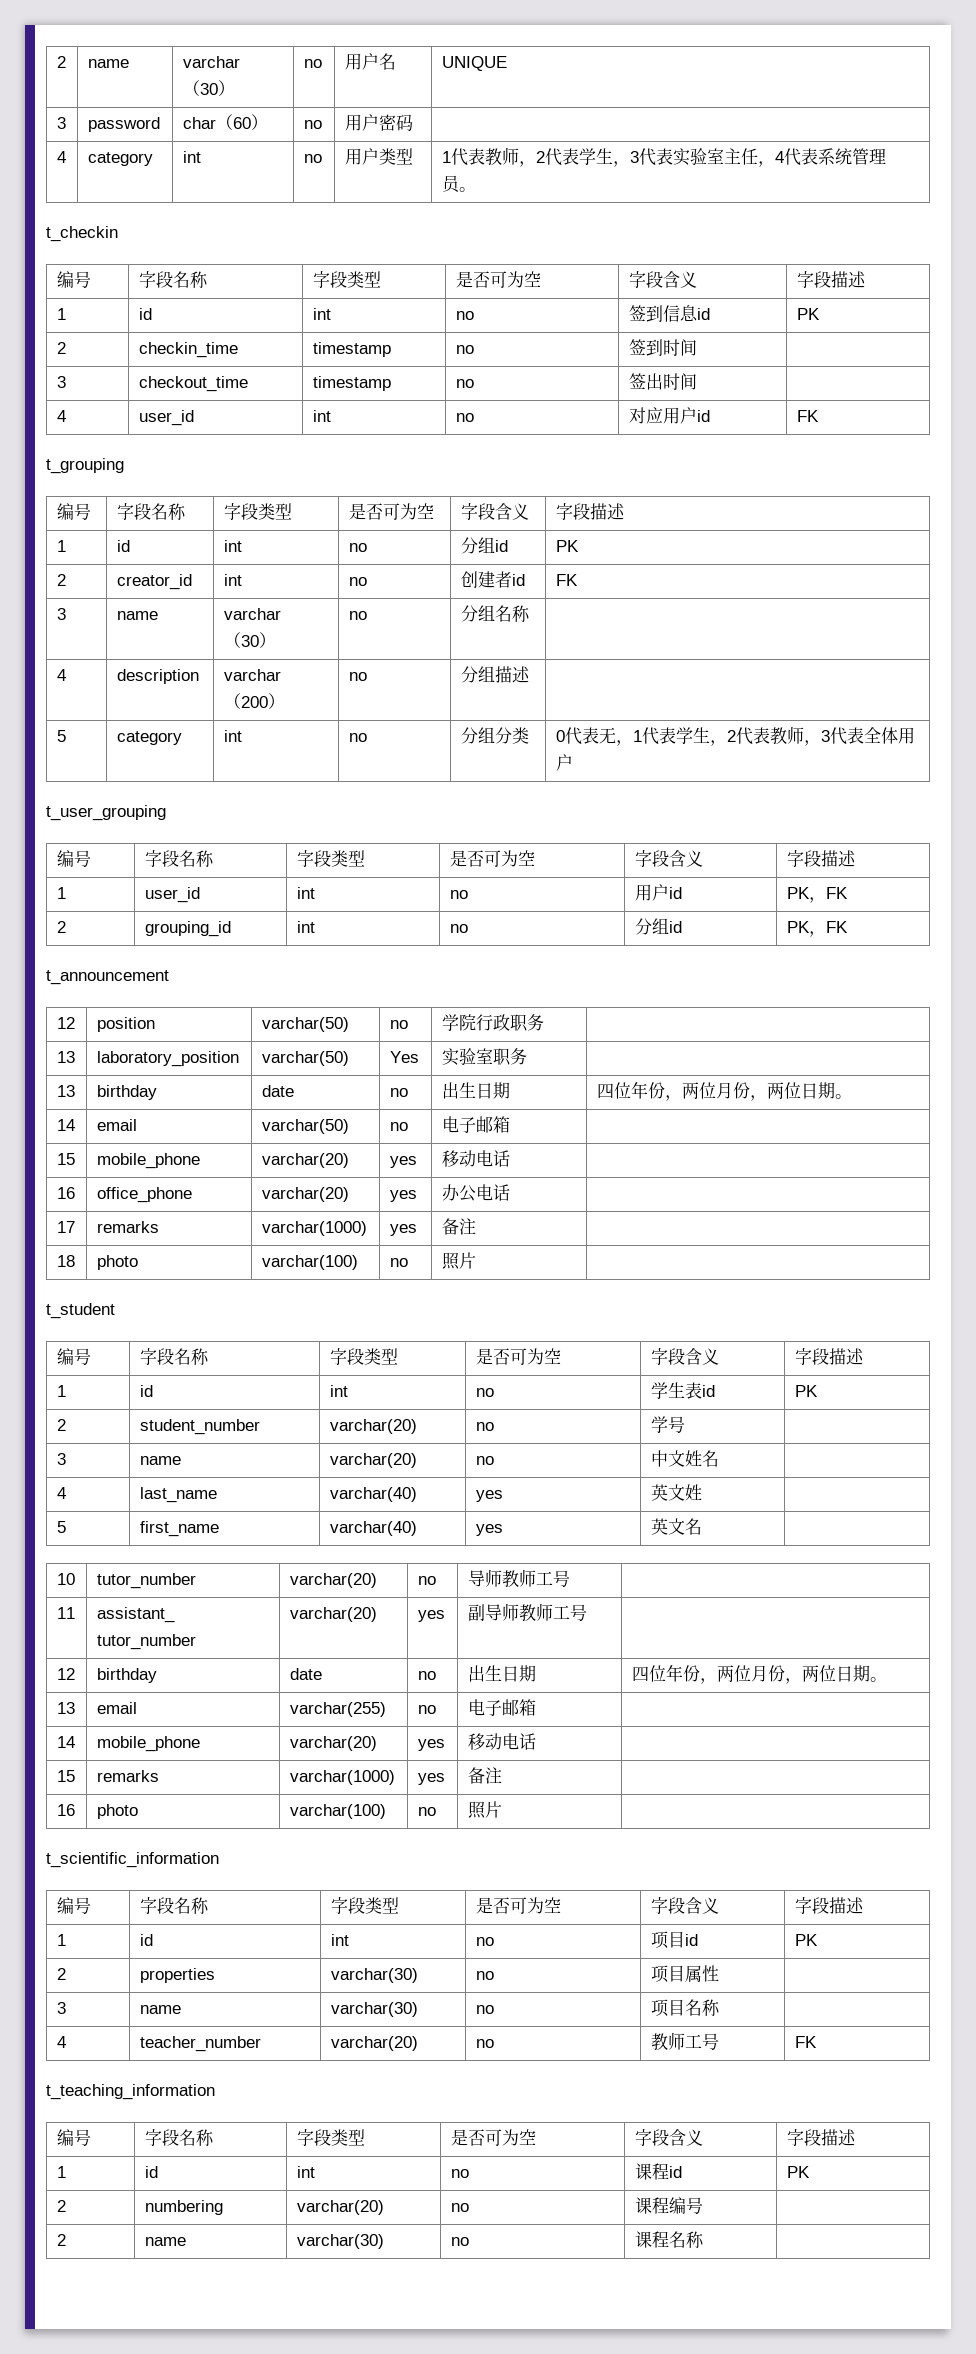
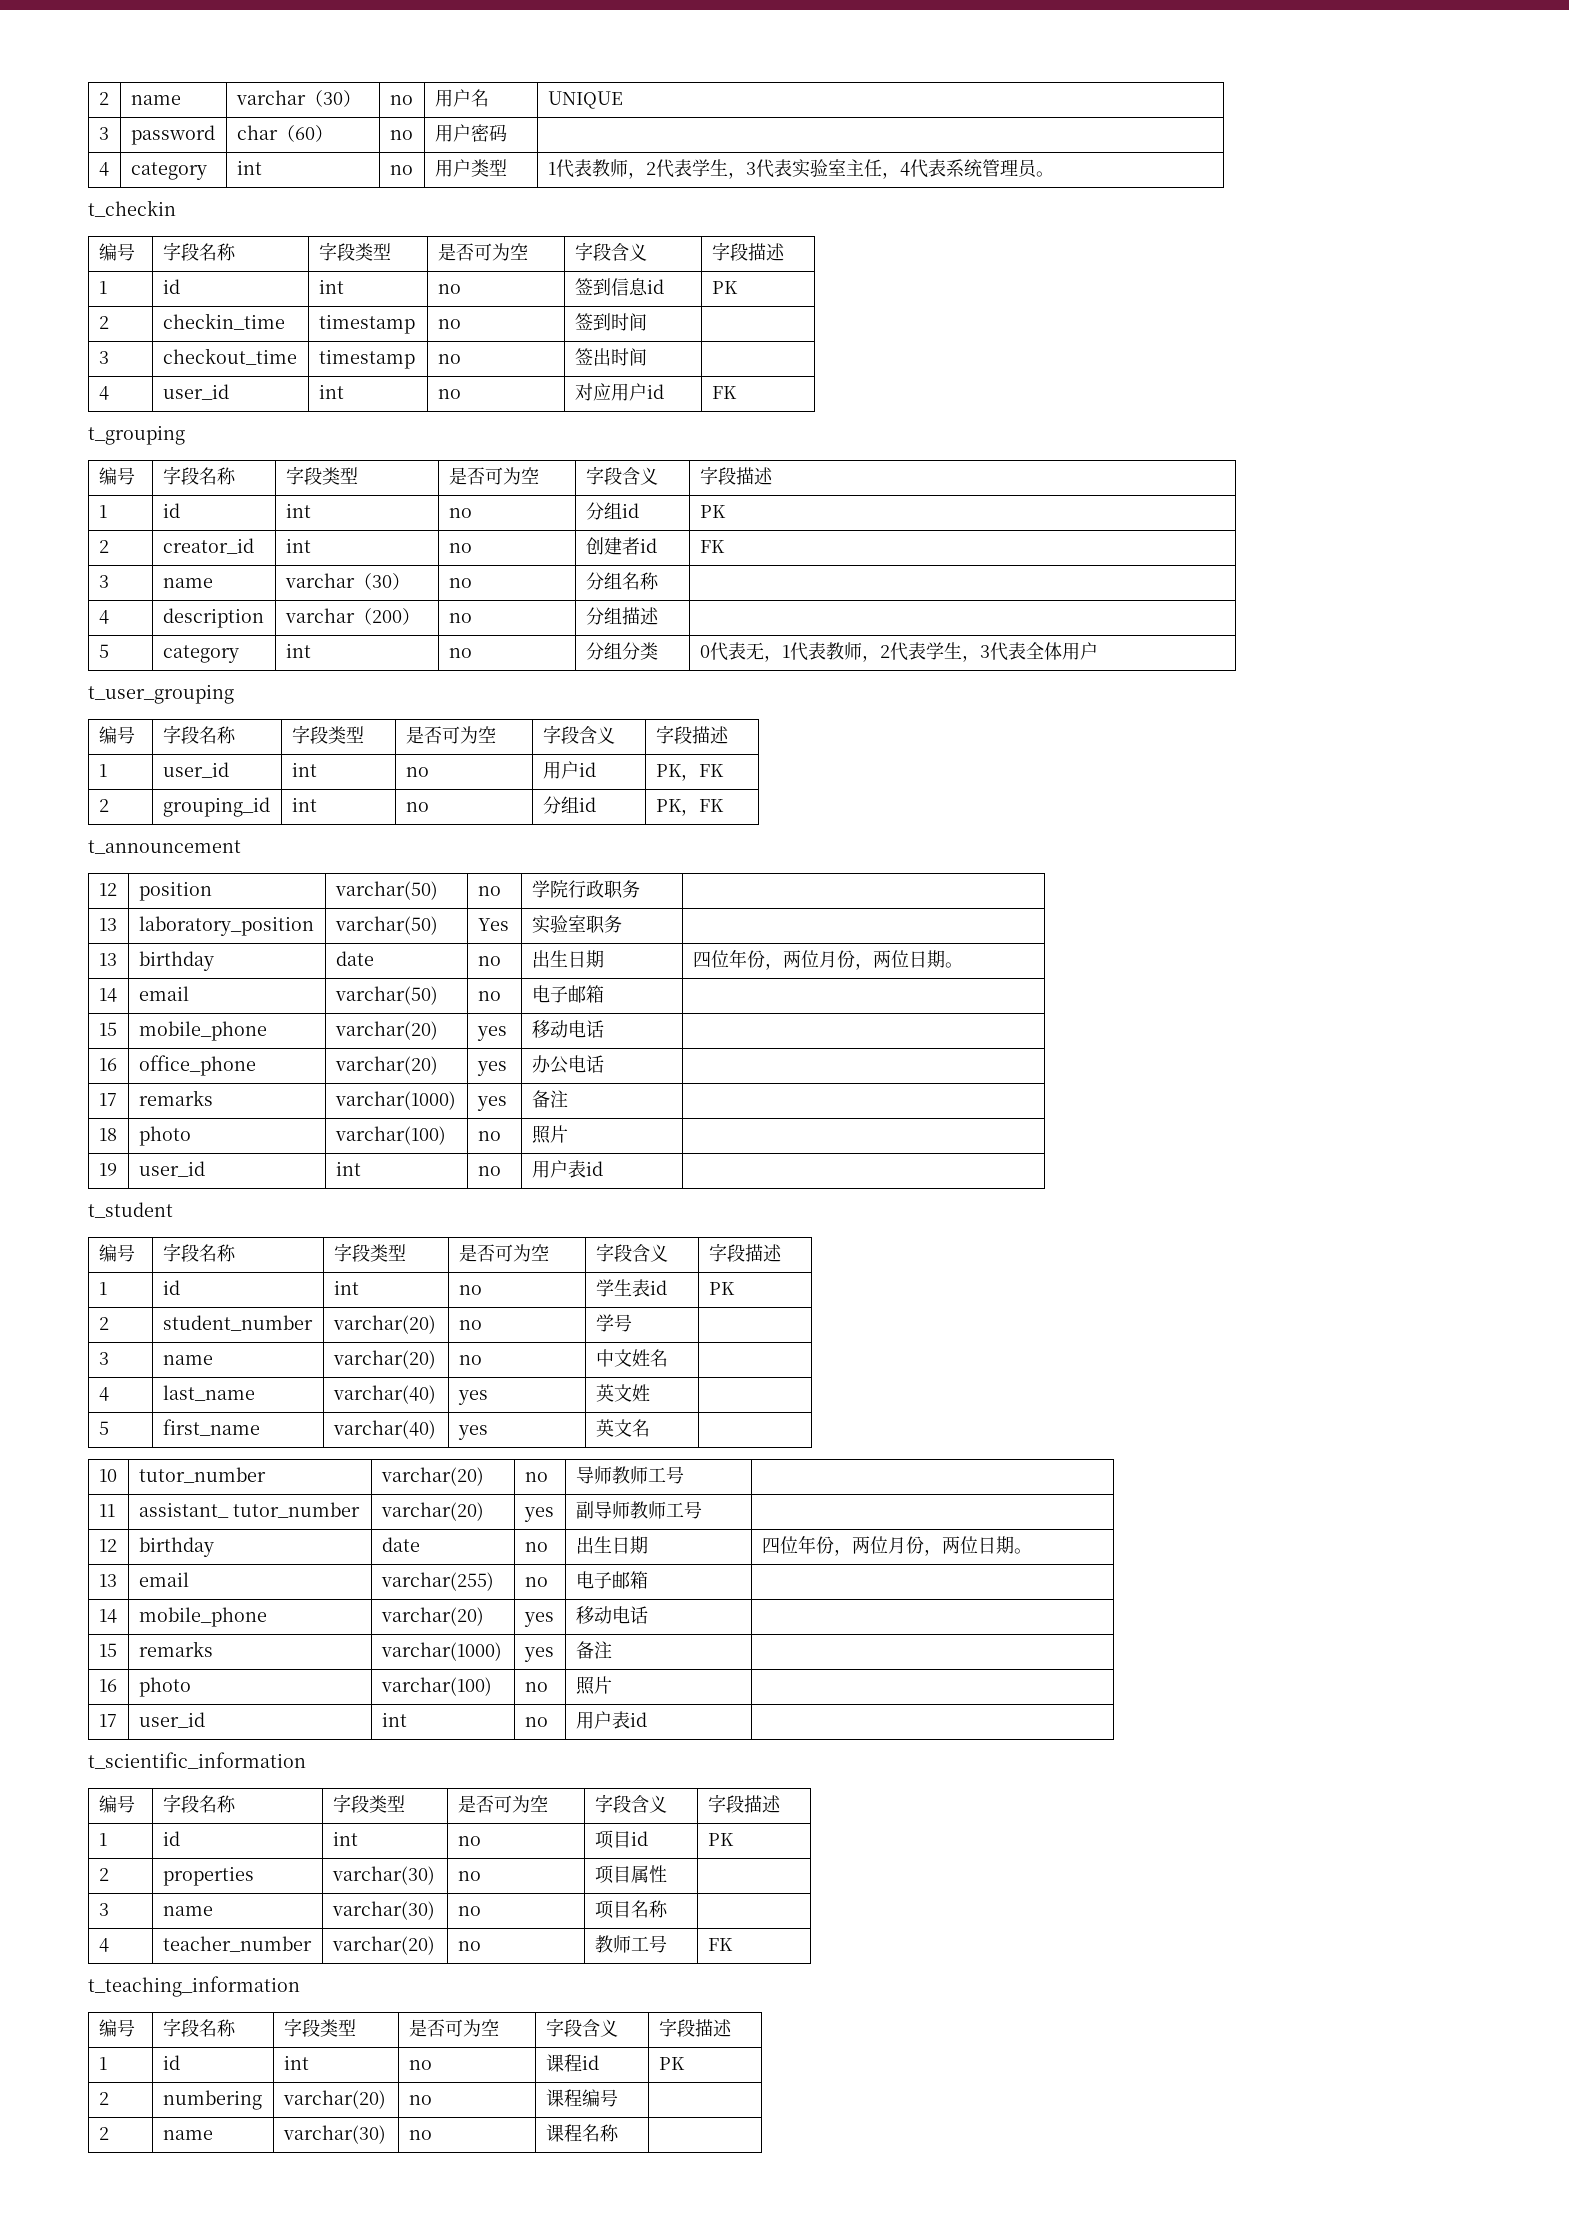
[675,726,804,746] 学生，2代表教师 -> [825,642,962,662] 教师，2代表学生
(476, 1260) none -> [98,1163,117,1176] [138,1161,205,1177] [335,1161,361,1176] [477,1166,501,1176] [531,1160,603,1178] // 19 | user_id | int | no | 用户表id |
(502, 1809) none -> [98,1714,117,1727] [138,1712,205,1728] [381,1712,407,1727] [524,1717,548,1727] [575,1711,647,1729] // 17 | user_id | int | no | 用户表id |

